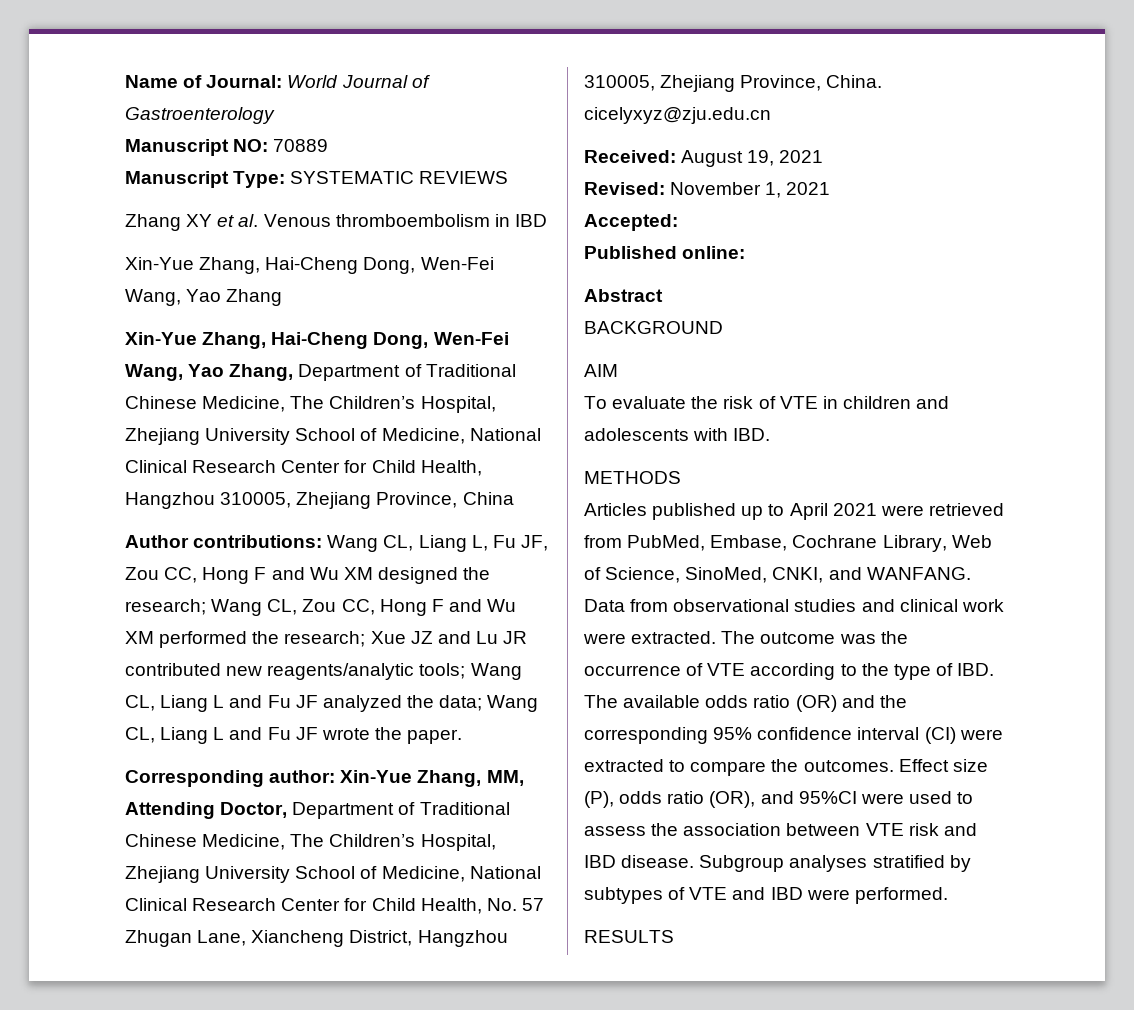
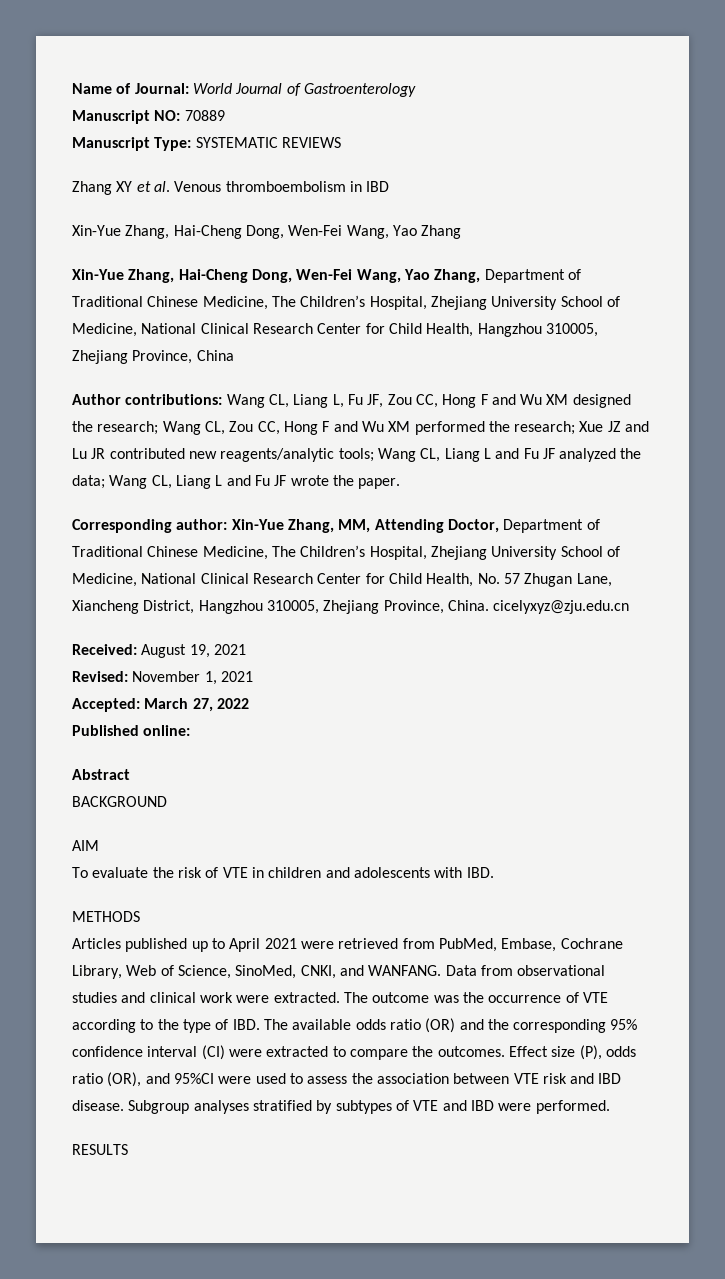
(678, 222) none -> [144,698,249,712] March 27, 2022

